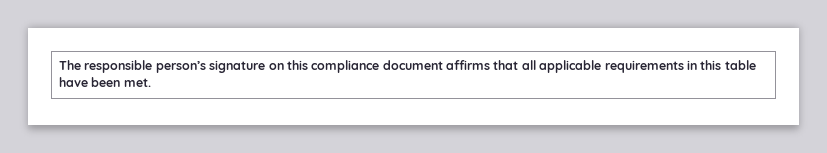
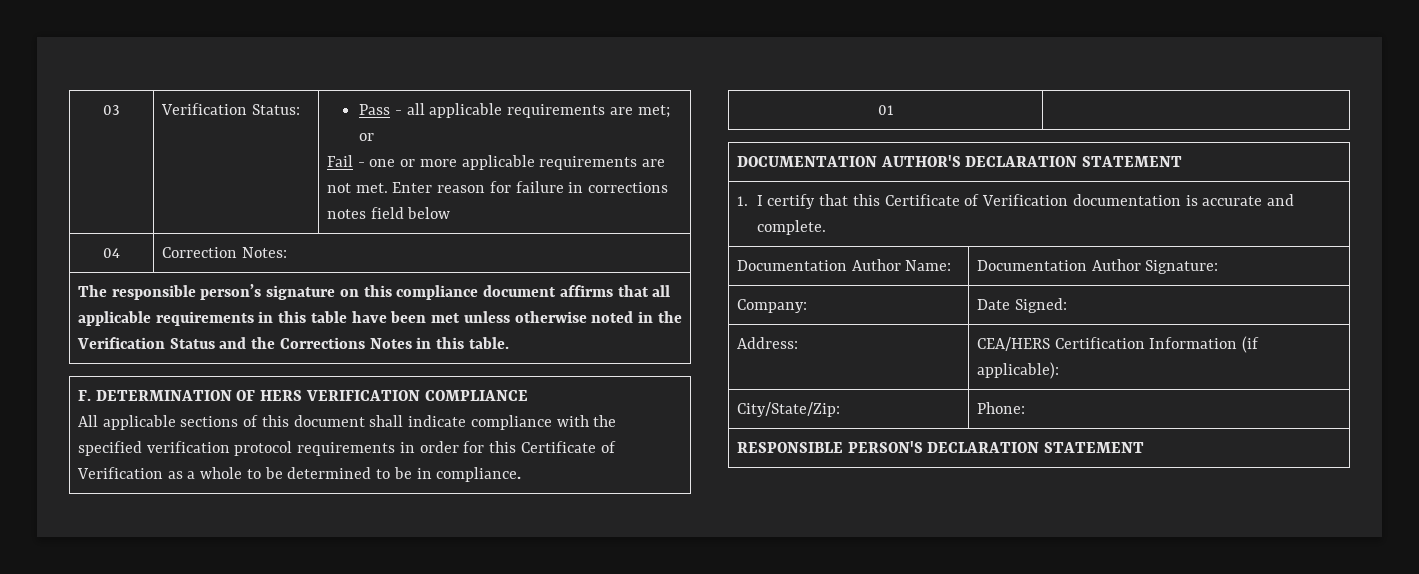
(59, 65) none -> [103,105,120,115] [161,103,300,115] [359,103,670,118] [359,133,375,141] [327,155,666,170] [327,181,669,193] [327,207,451,219] [103,248,120,258] [162,247,287,258] 03 | Verification Status: | Pass - all applicable requirements are met; or // Fail - one or more applicable requirements are not met. Enter reason for failure in corrections notes field below // 04 | Correction Notes: //
[123,78,151,87] met. -> [431,311,682,323] [77,337,509,349] [78,390,528,401] [78,415,617,430] [78,441,616,456] [77,467,522,482] [877,105,894,115] [737,155,1183,167] [737,194,1295,209] [756,220,826,235] [737,259,952,271] [977,259,1219,274] [737,299,808,313] [977,298,1067,313] [737,337,799,349] [977,336,1260,353] [977,362,1060,379] [737,402,841,417] [977,402,1026,414] [737,441,1145,453] met unless otherwise noted in the Verification Status and the Corrections Notes in this table. // F. DETERMINATION OF HERS VERIFICATION COMPLIANCE // All applicable sections of this document shall indicate compliance with the specified verification protocol requirements in order for this Certificate of Verification as a whole to be determined to be in compliance. // 01 | // DOCUMENTATION AUTHOR'S DECLARATION STATEMENT // 1. I certify that this Certificate of Verification documentation is accurate and complete. // Documentation Author Name: | Documentation Author Signature: // Company: | Date Signed: // Address: | CEA/HERS Certification Information (if applicable): // City/State/Zip: | Phone: // RESPONSIBLE PERSON'S DECLARATION STATEMENT

